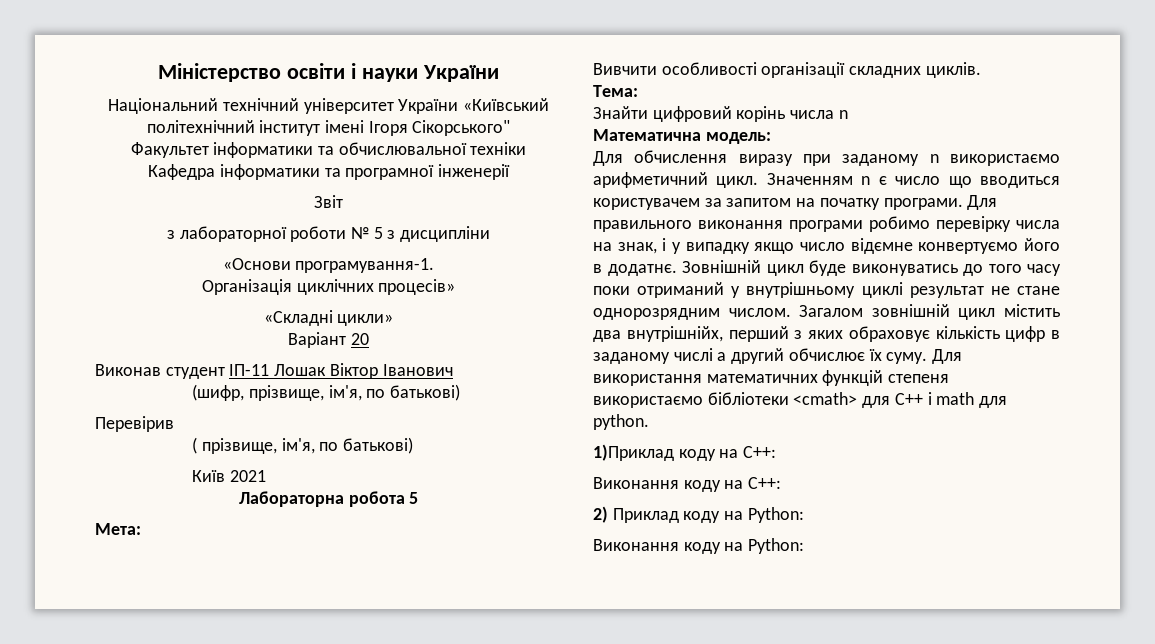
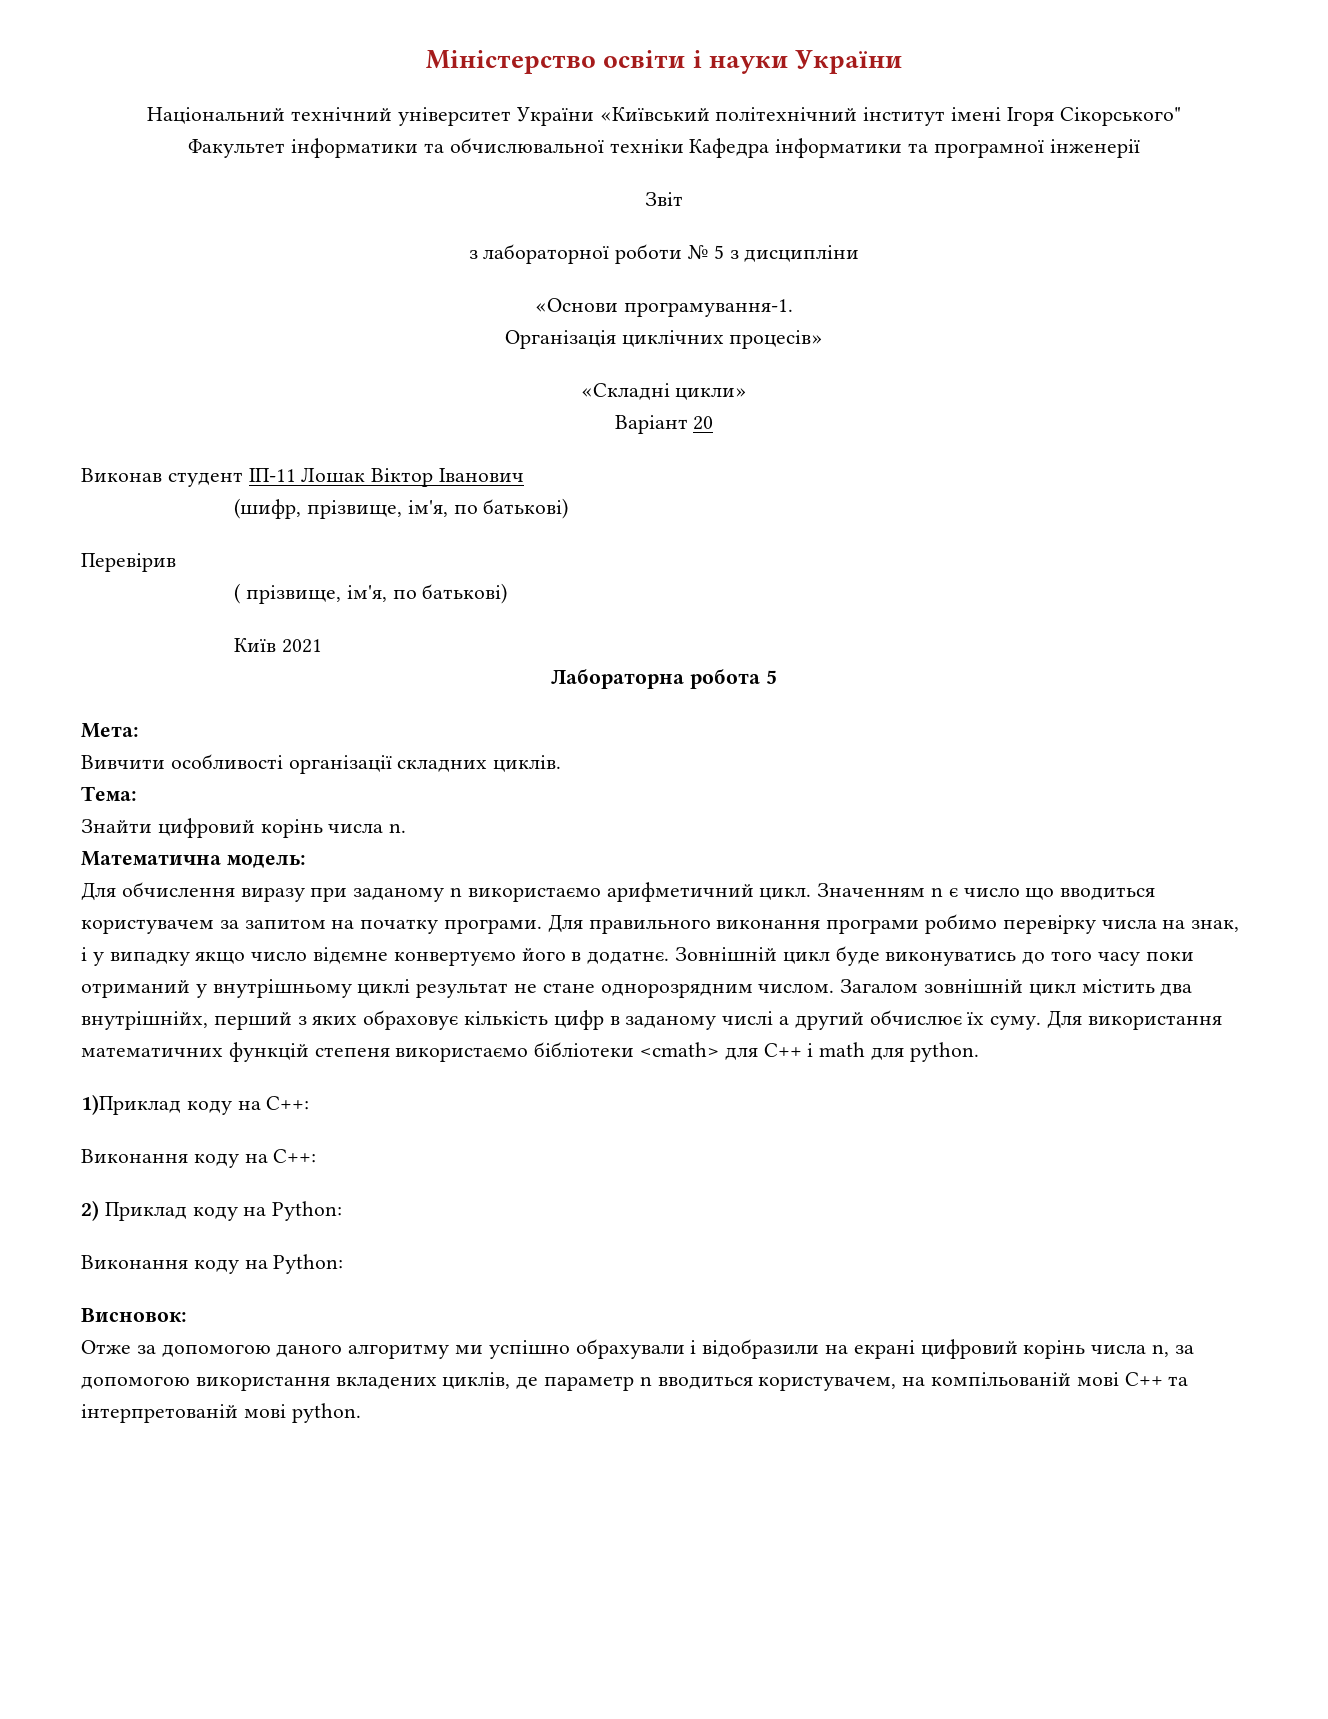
[838,110,848,119] n -> [389,823,407,833] n.
(805, 546) none -> [81,1308,187,1322] [81,1339,1194,1359] [81,1372,1189,1391] [81,1403,361,1423] // Висновок: // Отже за допомогою даного алгоритму ми успішно обрахували і відобразили на екрані цифровий корінь числа n, за допомогою використання вкладених циклів, де параметр n вводиться користувачем, на компільованій мові С++ та інтерпретованій мові python.

